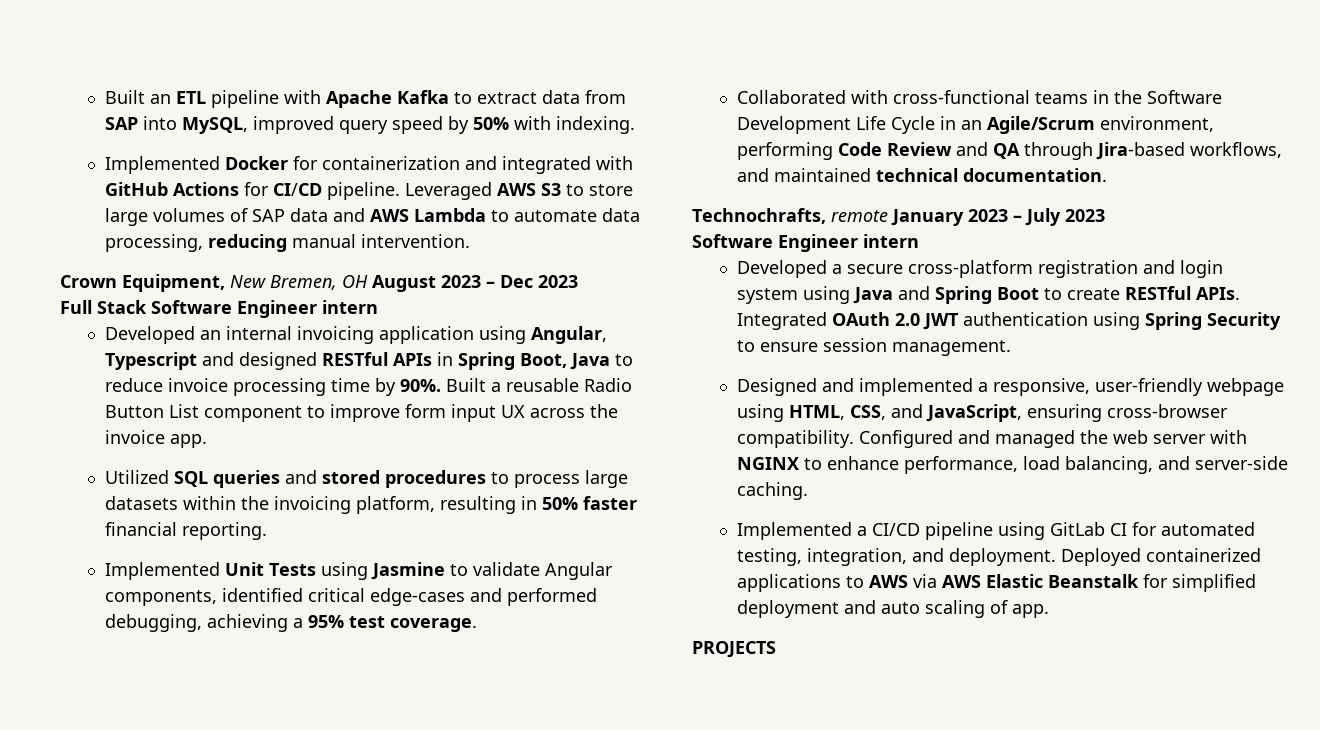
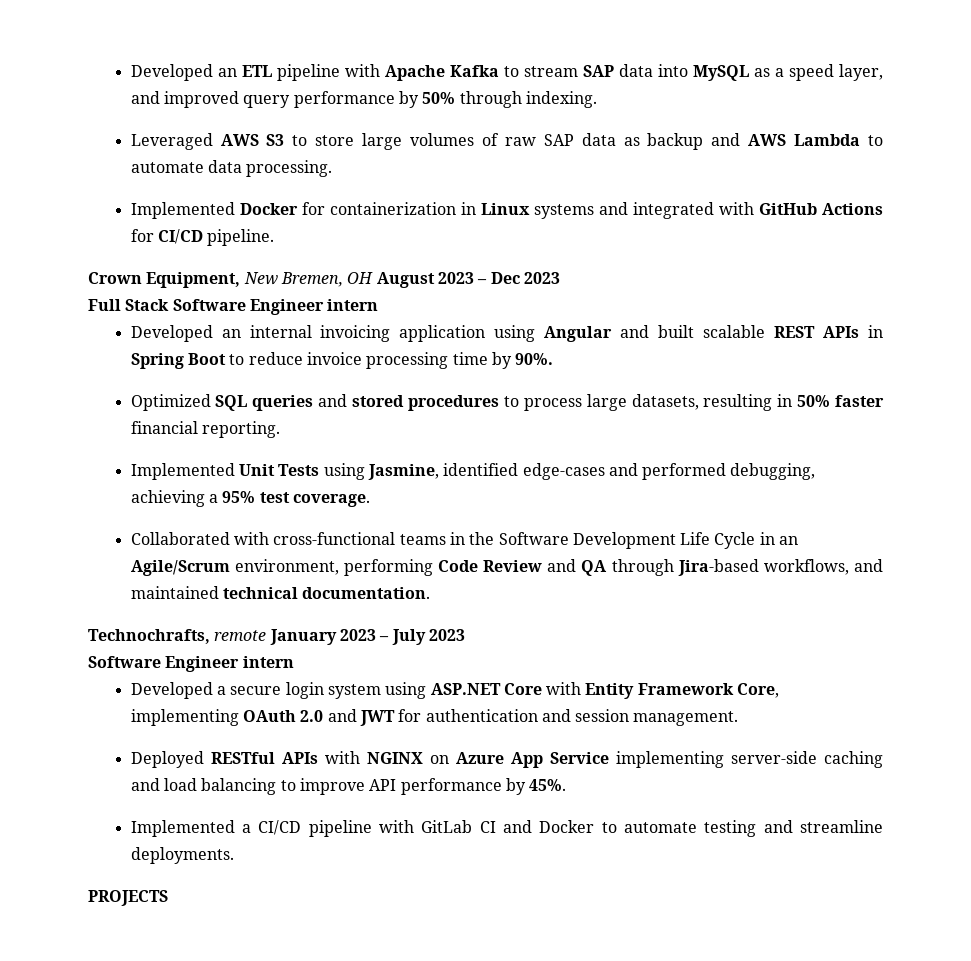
[104,90,145,104] Built -> [130,64,213,81] Developed
[476,90,626,104] [104,116,248,134] extract data from SAP into MySQL, -> [523,64,884,81] [130,91,160,104] stream SAP data into MySQL as a speed layer, and
[391,116,443,134] speed -> [293,91,395,108] performance
[513,116,551,130] with -> [459,91,522,108] through
(635, 125) none -> [130,133,884,150] [130,160,333,177] // Leveraged AWS S3 to store large volumes of raw SAP data as backup and AWS Lambda to automate data processing.
(460, 163) none -> [460,202,594,219] in Linux systems
[404,182,633,200] [104,208,640,226] [104,234,470,252] Leveraged AWS S3 to store large volumes of SAP data and AWS Lambda to automate data processing, reducing manual intervention. -> (275, 237) none
[530,326,607,344] [104,352,388,370] Angular, Typescript and designed RESTful -> [544,325,816,342] Angular and built scalable REST
[519,353,610,370] Boot, Java -> [187,353,226,365] Boot
[445,378,632,392] [104,404,618,422] [104,430,207,448] [104,470,169,484] Built a reusable Radio Button List component to improve form input UX across the invoice app. // Utilized -> [130,394,211,411] // Optimized
[104,496,435,514] datasets within the invoicing platform, -> [631,394,699,410] datasets,
[370,562,613,580] [104,588,365,606] Jasmine to validate Angular components, identified critical -> [367,463,519,480] Jasmine, identified
[907,260,1223,278] [736,286,1240,304] [736,312,1281,330] [736,338,1011,356] [736,378,1284,396] [736,404,1228,422] [736,430,1247,448] [736,456,1288,474] [736,482,808,500] cross-platform registration and login system using Java and Spring Boot to create RESTful APIs. Integrated OAuth 2.0 JWT authentication using Spring Security to ensure session management. // Designed and implemented a responsive, user-friendly webpage using HTML, CSS, and JavaScript, ensuring cross-browser compatibility. Configured and managed the web server with NGINX to enhance performance, load balancing, and server-side caching. -> [285,682,780,699] [130,709,739,726] [130,751,883,768] [130,778,567,795] login system using ASP.NET Core with Entity Framework Core, implementing OAuth 2.0 and JWT for authentication and session management. // Deployed RESTful APIs with NGINX on Azure App Service implementing server-side caching and load balancing to improve API performance by 45%.
[997,522,1045,540] using -> [378,820,414,833] with
[1131,522,1255,536] [736,548,1261,566] [736,574,1256,592] [736,600,1049,618] for automated testing, integration, and deployment. Deployed containerized applications to AWS via AWS Elastic Beanstalk for simplified deployment and auto scaling of app. -> [502,820,883,837] [130,847,234,864] and Docker to automate testing and streamline deployments.

